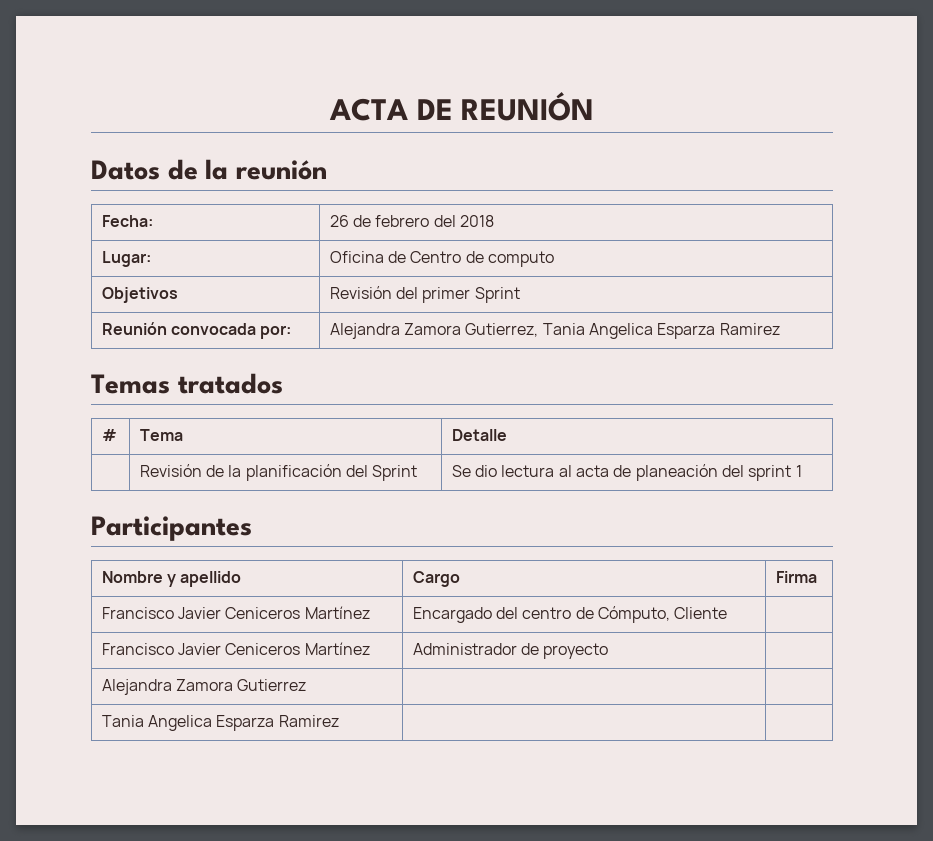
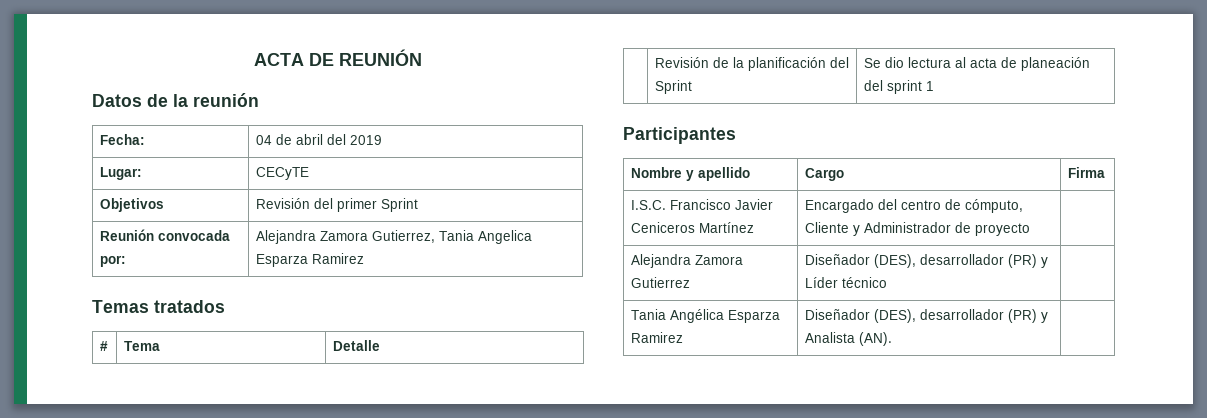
[329,215,494,227] [101,251,151,267] [329,251,554,267] 26 de febrero del 2018 // Lugar: | Oficina de Centro de computo -> [255,134,382,145] [99,167,142,180] [255,167,309,180] 04 de abril del 2019 // Lugar: | CECyTE
(817, 577) none -> [630,200,666,210] I.S.C.
[597,606,670,623] Cómputo, -> [964,199,1023,213] cómputo,
[101,642,370,655] | // Francisco Javier Ceniceros Martínez | -> [852,225,860,236] y
[101,715,212,731] | // Tania Angelica -> [804,254,1048,268] [804,277,887,288] [630,309,724,323] Diseñador (DES), desarrollador (PR) y Líder técnico | // Tania Angélica
(339, 721) none -> [804,309,1048,323] [804,332,892,346] Diseñador (DES), desarrollador (PR) y Analista (AN).

